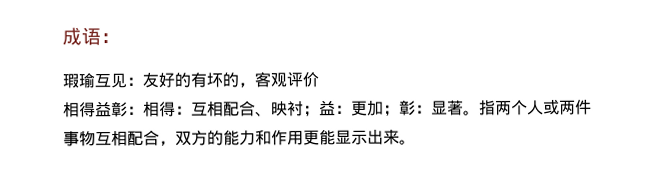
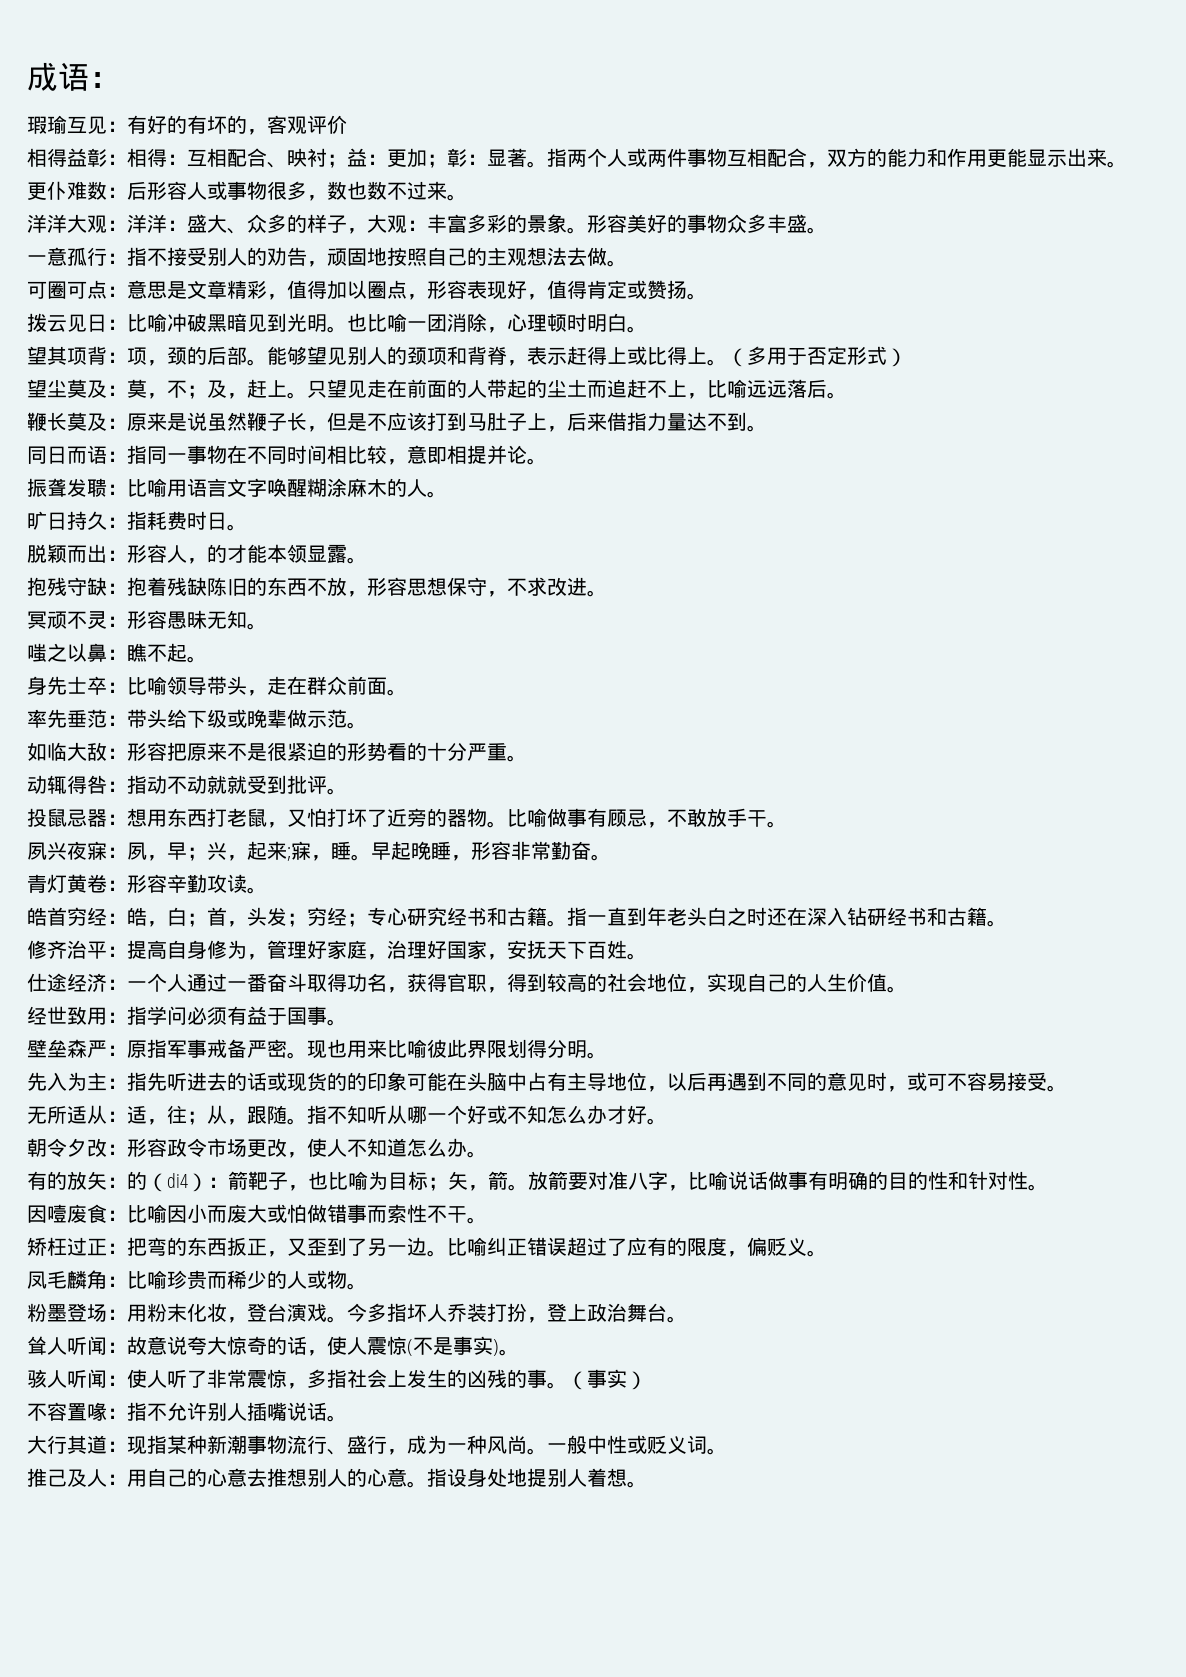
[142,72,159,88] 友 -> [127,115,147,134] 有
(416, 142) none -> [27,181,467,201] [27,214,827,234] [27,247,627,267] [27,280,707,300] [27,313,647,333] [27,346,907,367] [27,379,847,399] [27,412,767,432] [27,445,547,465] [27,478,447,498] [27,511,247,531] [27,544,367,564] [27,577,607,597] [27,610,267,630] [27,643,207,663] [27,676,407,696] [27,709,367,729] [27,742,527,762] [27,775,347,795] [27,808,787,828] [27,841,611,861] [27,874,267,894] [27,907,1007,927] [27,940,647,960] [27,973,907,993] [27,1006,347,1026] [27,1039,607,1059] [27,1072,1067,1092] [27,1105,667,1125] [27,1138,487,1158] [27,1171,1048,1192] [27,1204,487,1224] [27,1237,827,1257] [27,1270,367,1290] [27,1303,687,1323] [27,1336,519,1356] [27,1369,647,1390] [27,1402,347,1422] [27,1435,727,1455] [27,1468,647,1488] // 更仆难数：后形容人或事物很多，数也数不过来。 // 洋洋大观：洋洋：盛大、众多的样子，大观：丰富多彩的景象。形容美好的事物众多丰盛。 // 一意孤行：指不接受别人的劝告，顽固地按照自己的主观想法去做。 // 可圈可点：意思是文章精彩，值得加以圈点，形容表现好，值得肯定或赞扬。 // 拨云见日：比喻冲破黑暗见到光明。也比喻一团消除，心理顿时明白。 // 望其项背：项，颈的后部。能够望见别人的颈项和背脊，表示赶得上或比得上。（多用于否定形式） // 望尘莫及：莫，不；及，赶上。只望见走在前面的人带起的尘土而追赶不上，比喻远远落后。 // 鞭长莫及：原来是说虽然鞭子长，但是不应该打到马肚子上，后来借指力量达不到。 // 同日而语：指同一事物在不同时间相比较，意即相提并论。 // 振聋发聩：比喻用语言文字唤醒糊涂麻木的人。 // 旷日持久：指耗费时日。 // 脱颖而出：形容人，的才能本领显露。 // 抱残守缺：抱着残缺陈旧的东西不放，形容思想保守，不求改进。 // 冥顽不灵：形容愚昧无知。 // 嗤之以鼻：瞧不起。 // 身先士卒：比喻领导带头，走在群众前面。 // 率先垂范：带头给下级或晚辈做示范。 // 如临大敌：形容把原来不是很紧迫的形势看的十分严重。 // 动辄得咎：指动不动就就受到批评。 // 投鼠忌器：想用东西打老鼠，又怕打坏了近旁的器物。比喻做事有顾忌，不敢放手干。 // 夙兴夜寐：夙，早；兴，起来;寐，睡。早起晚睡，形容非常勤奋。 // 青灯黄卷：形容辛勤攻读。 // 皓首穷经：皓，白；首，头发；穷经；专心研究经书和古籍。指一直到年老头白之时还在深入钻研经书和古籍。 // 修齐治平：提高自身修为，管理好家庭，治理好国家，安抚天下百姓。 // 仕途经济：一个人通过一番奋斗取得功名，获得官职，得到较高的社会地位，实现自己的人生价值。 // 经世致用：指学问必须有益于国事。 // 壁垒森严：原指军事戒备严密。现也用来比喻彼此界限划得分明。 // 先入为主：指先听进去的话或现货的的印象可能在头脑中占有主导地位，以后再遇到不同的意见时，或可不容易接受。 // 无所适从：适，往；从，跟随。指不知听从哪一个好或不知怎么办才好。 // 朝令夕改：形容政令市场更改，使人不知道怎么办。 // 有的放矢：的（di4）：箭靶子，也比喻为目标；矢，箭。放箭要对准八字，比喻说话做事有明确的目的性和针对性。 // 因噎废食：比喻因小而废大或怕做错事而索性不干。 // 矫枉过正：把弯的东西扳正，又歪到了另一边。比喻纠正错误超过了应有的限度，偏贬义。 // 凤毛麟角：比喻珍贵而稀少的人或物。 // 粉墨登场：用粉末化妆，登台演戏。今多指坏人乔装打扮，登上政治舞台。 // 耸人听闻：故意说夸大惊奇的话，使人震惊(不是事实)。 // 骇人听闻：使人听了非常震惊，多指社会上发生的凶残的事。（事实） // 不容置喙：指不允许别人插嘴说话。 // 大行其道：现指某种新潮事物流行、盛行，成为一种风尚。一般中性或贬义词。 // 推己及人：用自己的心意去推想别人的心意。指设身处地提别人着想。

